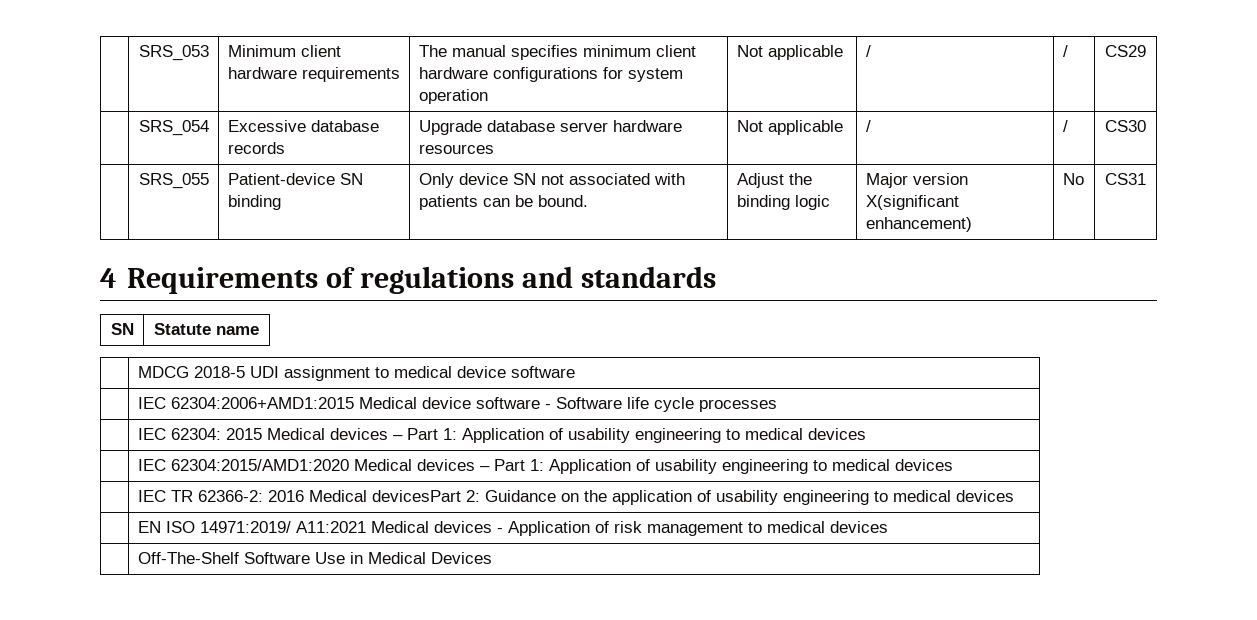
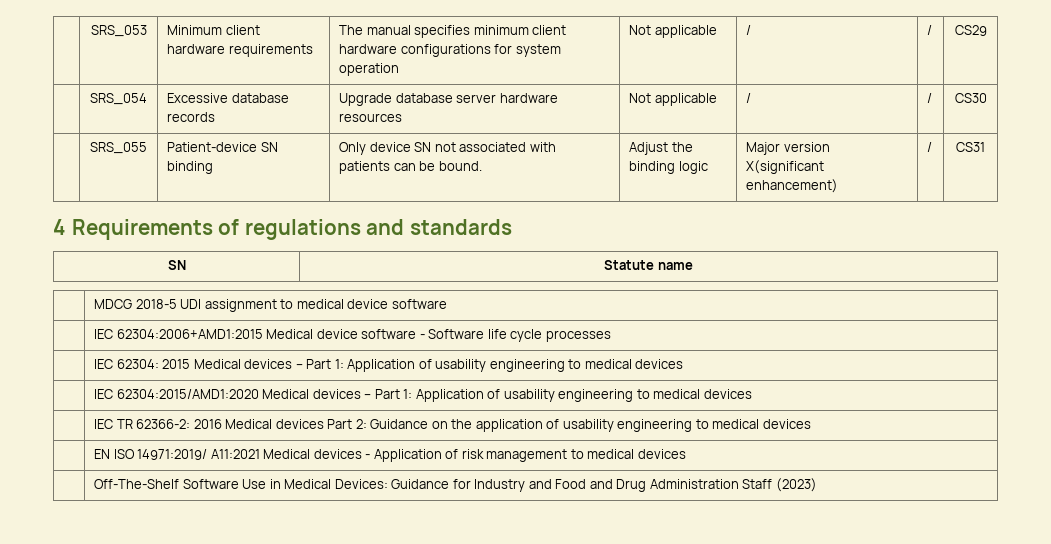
[1062,173,1084,185] No -> [927,142,933,152] /
[371,490,461,502] devicesPart -> [275,419,353,429] devices Part
[430,552,492,564] Devices -> [334,478,817,492] Devices: Guidance for Industry and Food and Drug Administration Staff (2023)

